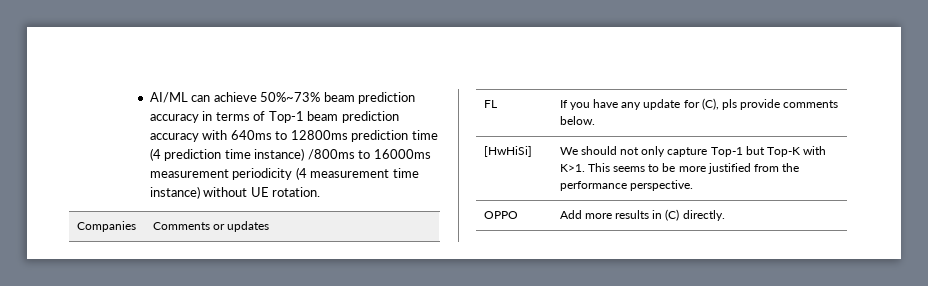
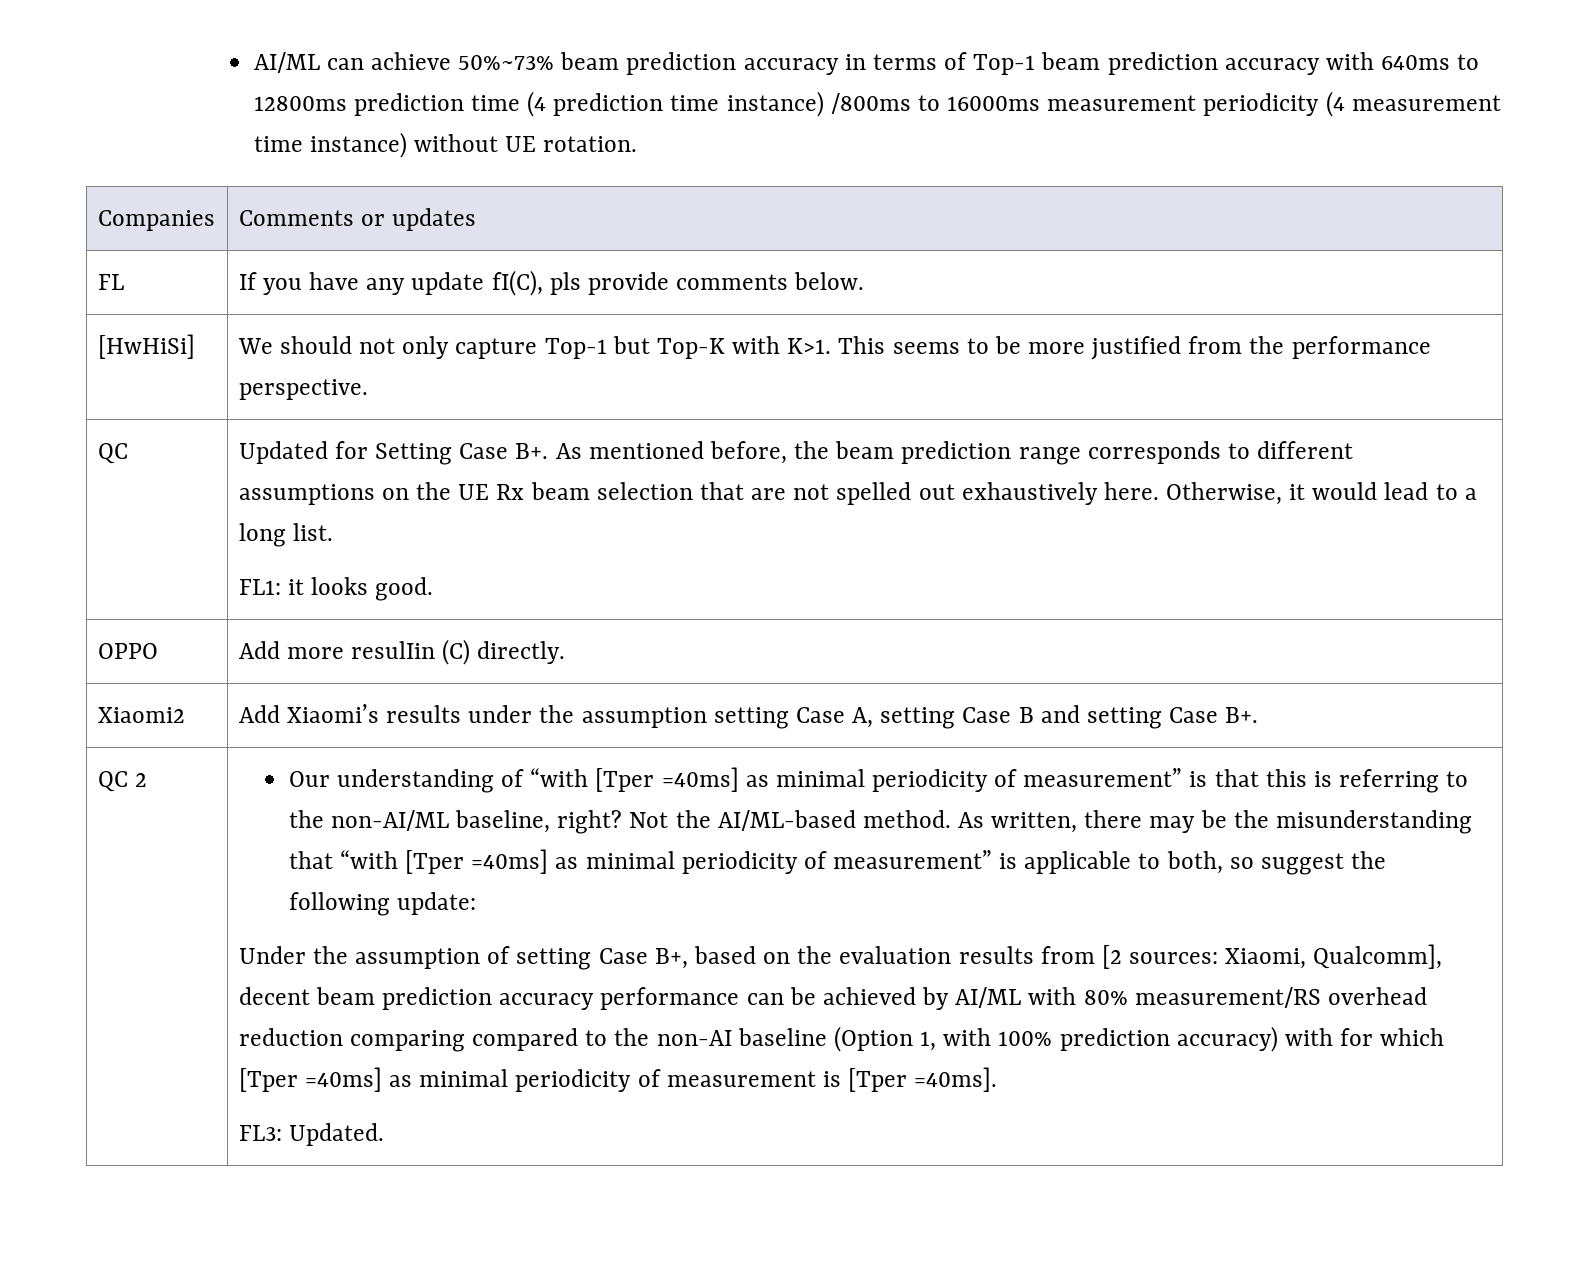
[683,98,719,110] for (C), -> [491,270,543,296] fI(C),
(694, 185) none -> [97,443,128,464] [238,441,1353,465] [238,482,1477,505] [238,523,333,547] [238,577,434,601] // QC | Updated for Setting Case B+. As mentioned before, the beam prediction range corresponds to different assumptions on the UE Rx beam selection that are not spelled out exhaustively here. Otherwise, it would lead to a long list. // FL1: it looks good.
[615,210,663,219] results in -> [351,641,436,659] resulIin
(725, 215) none -> [97,707,185,723] [238,704,1259,729] [97,771,147,792] [288,767,1469,793] [288,810,1472,834] [288,849,1387,875] [288,892,476,916] [238,944,1443,970] [238,987,1427,1010] [238,1026,1445,1052] [238,1067,998,1092] [238,1123,384,1146] // Xiaomi2 | Add Xiaomi’s results under the assumption setting Case A, setting Case B and setting Case B+. // QC 2 | Our understanding of “with [Tper =40ms] as minimal periodicity of measurement” is that this is referring to the non-AI/ML baseline, right? Not the AI/ML-based method. As written, there may be the misunderstanding that “with [Tper =40ms] as minimal periodicity of measurement” is applicable to both, so suggest the following update: // Under the assumption of setting Case B+, based on the evaluation results from [2 sources: Xiaomi, Qualcomm], decent beam prediction accuracy performance can be achieved by AI/ML with 80% measurement/RS overhead reduction comparing compared to the non-AI baseline (Option 1, with 100% prediction accuracy) with for which [Tper =40ms] as minimal periodicity of measurement is [Tper =40ms]. // FL3: Updated.

